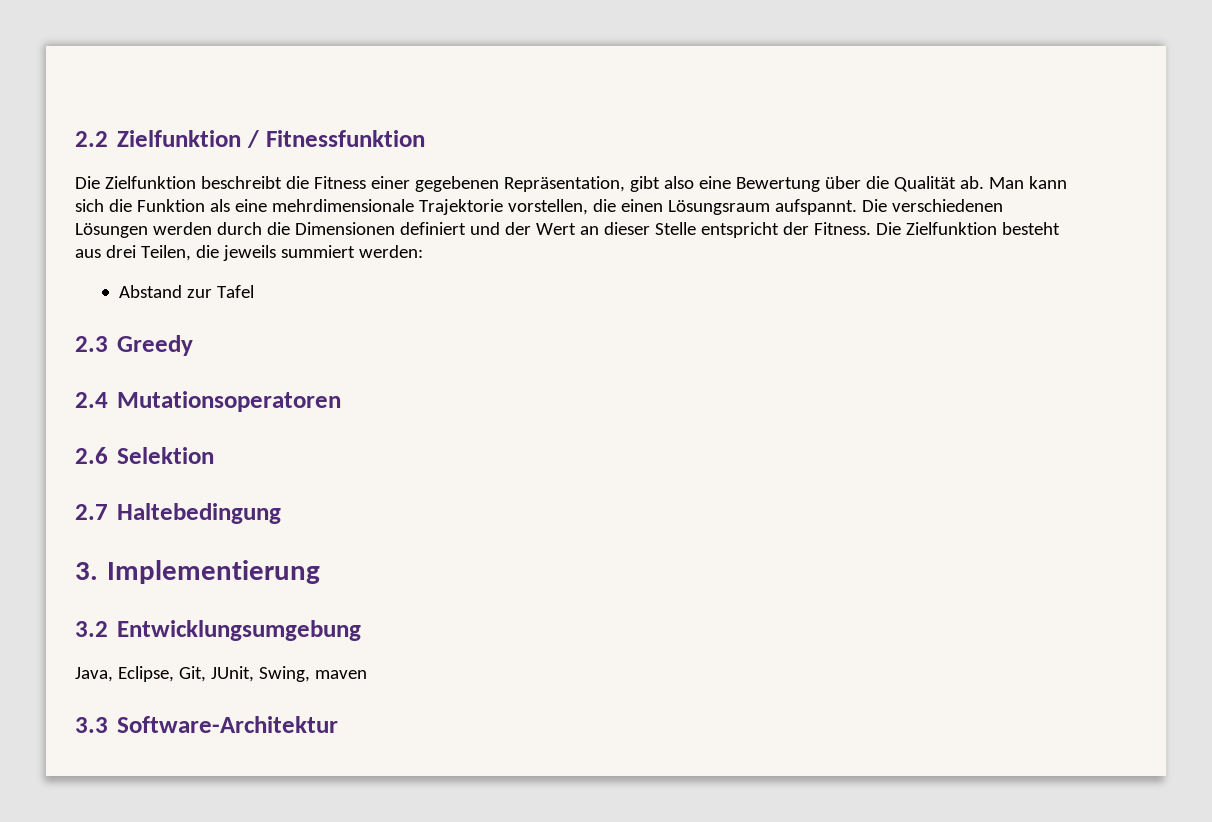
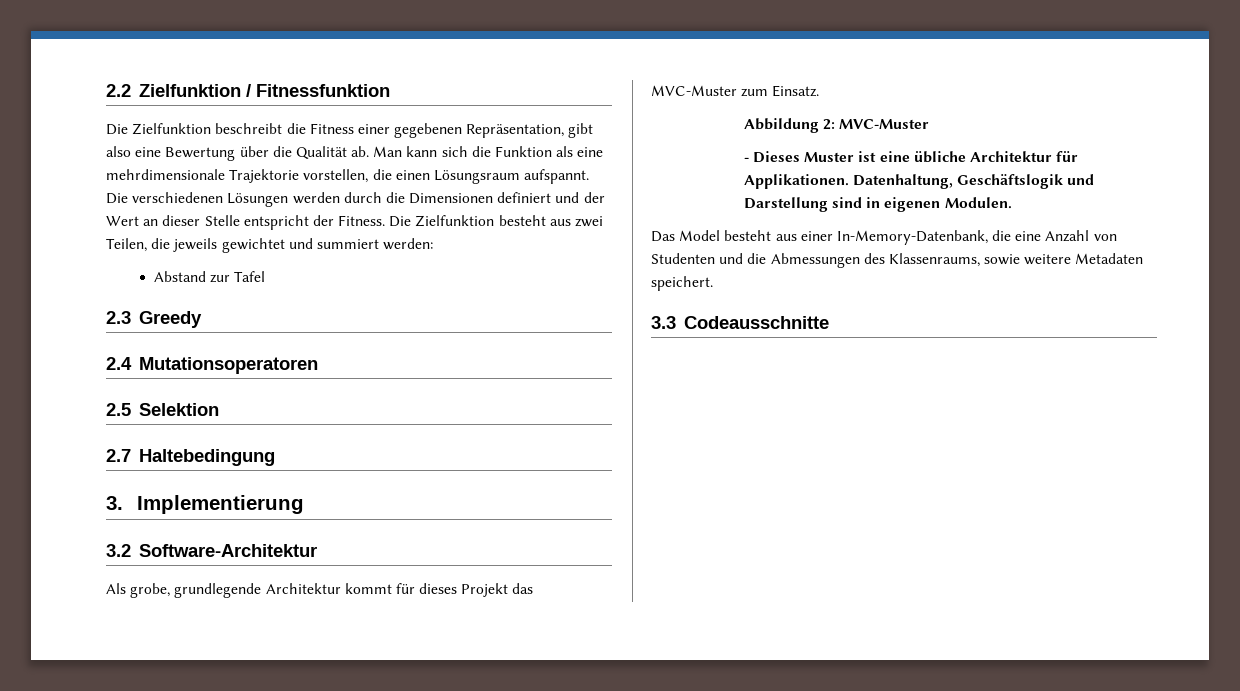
[105,245,136,258] drei -> [575,216,604,227] zwei
(276, 253) none -> [221,238,313,253] gewichtet und
[75,447,108,464] 2.6 -> [106,403,131,416] 2.5
[117,620,362,641] [75,666,367,682] Entwicklungsumgebung // Java, Eclipse, Git, JUnit, Swing, maven -> [138,544,317,557] [106,583,534,598] [651,85,820,97] [743,118,930,133] [743,151,1079,163] [743,174,1095,189] [743,197,1012,212] [651,230,1117,245] [651,253,1144,268] [651,276,713,291] Software-Architektur // Als grobe, grundlegende Architektur kommt für dieses Projekt das MVC-Muster zum Einsatz. // Abbildung 2: MVC-Muster // - Dieses Muster ist eine übliche Architektur für Applikationen. Datenhaltung, Geschäftslogik und Darstellung sind in eigenen Modulen. // Das Model besteht aus einer In-Memory-Datenbank, die eine Anzahl von Studenten und die Abmessungen des Klassenraums, sowie weitere Metadaten speichert.
[117,716,339,733] Software-Architektur -> [683,316,829,329] Codeausschnitte

